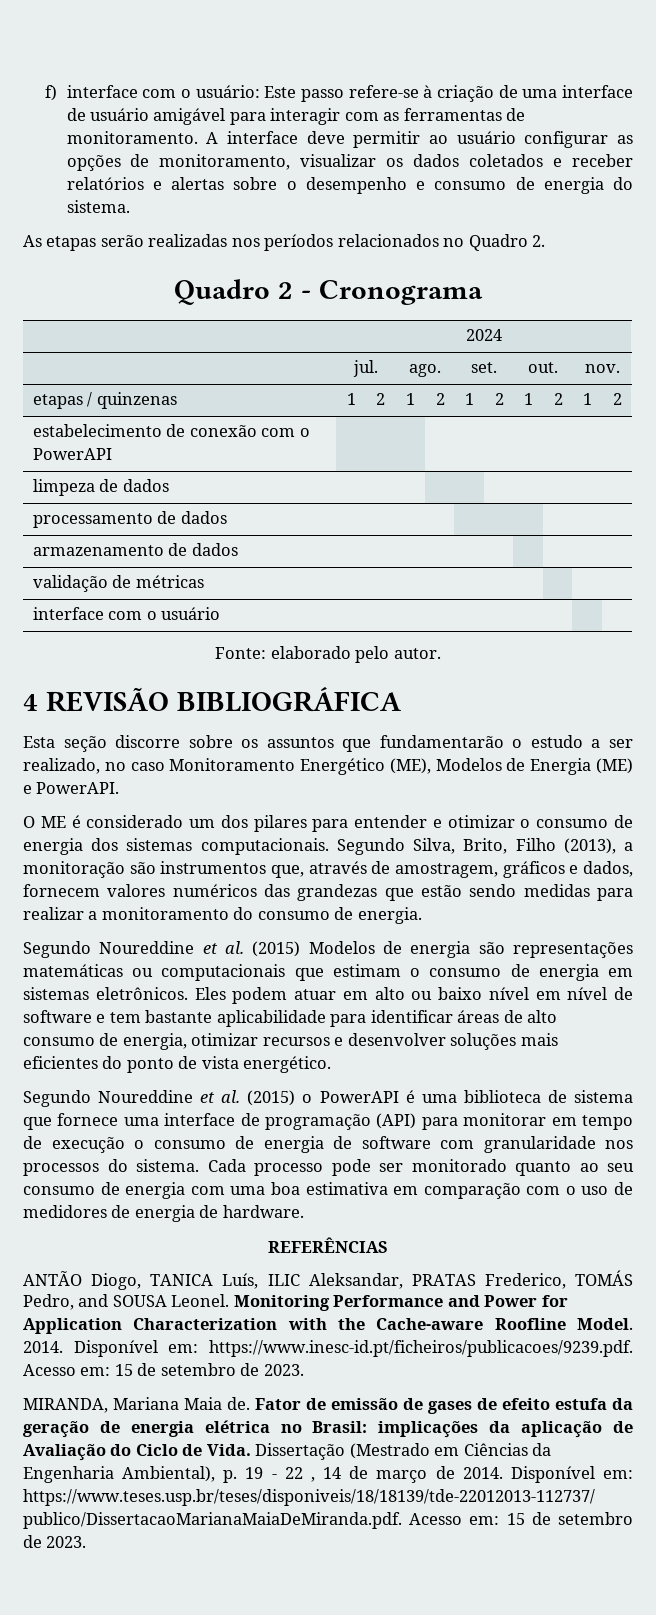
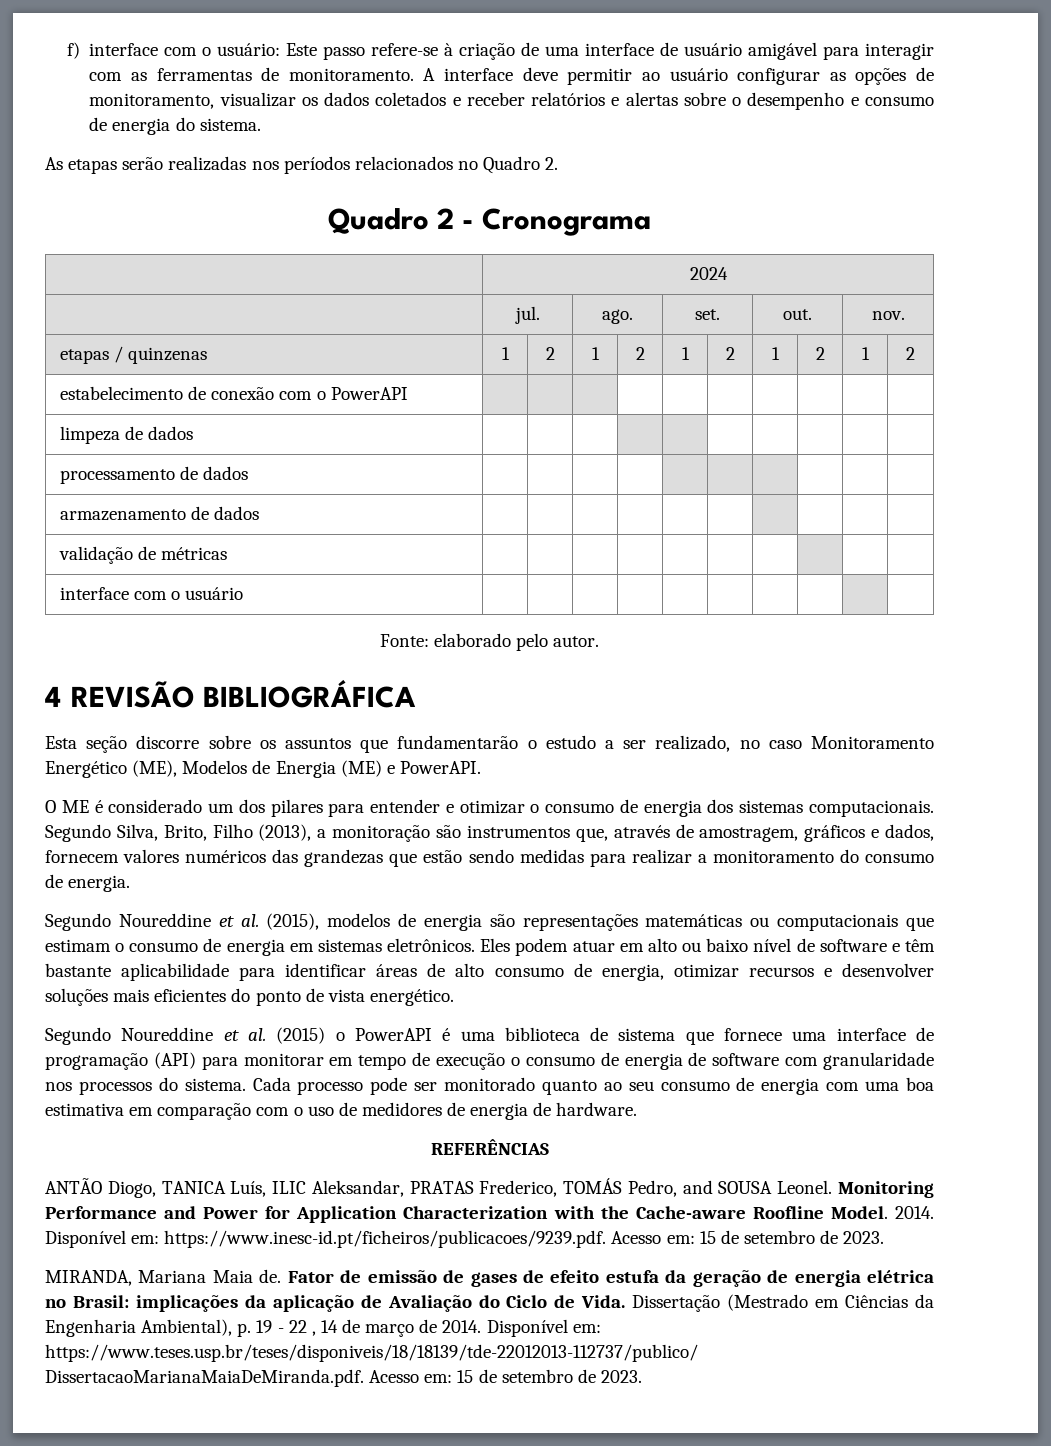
[252,941,375,957] (2015) Modelos -> [266,913,391,930] (2015), modelos
[535,987,608,1000] em nível -> (792, 945) none
[109,1012,141,1023] tem -> [904,939,935,952] têm

